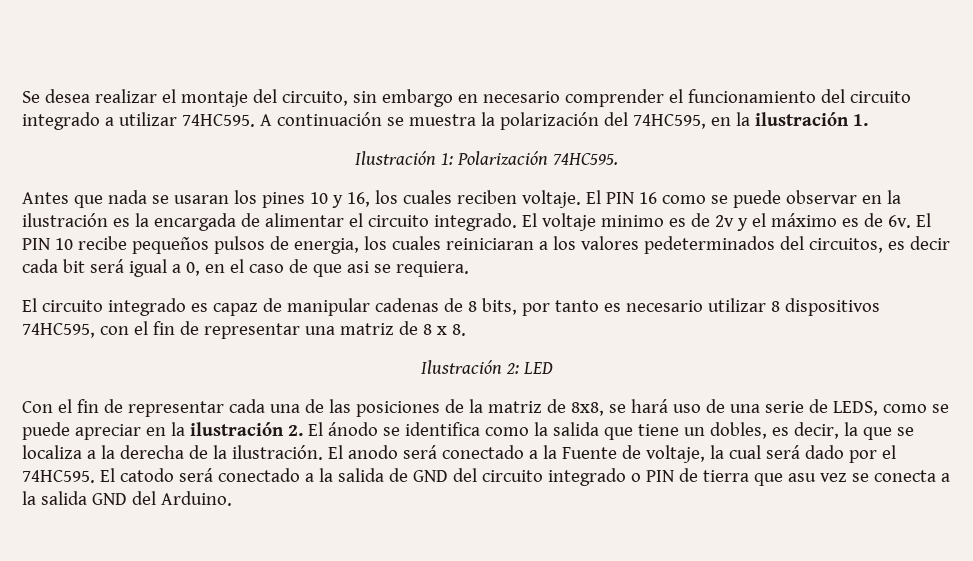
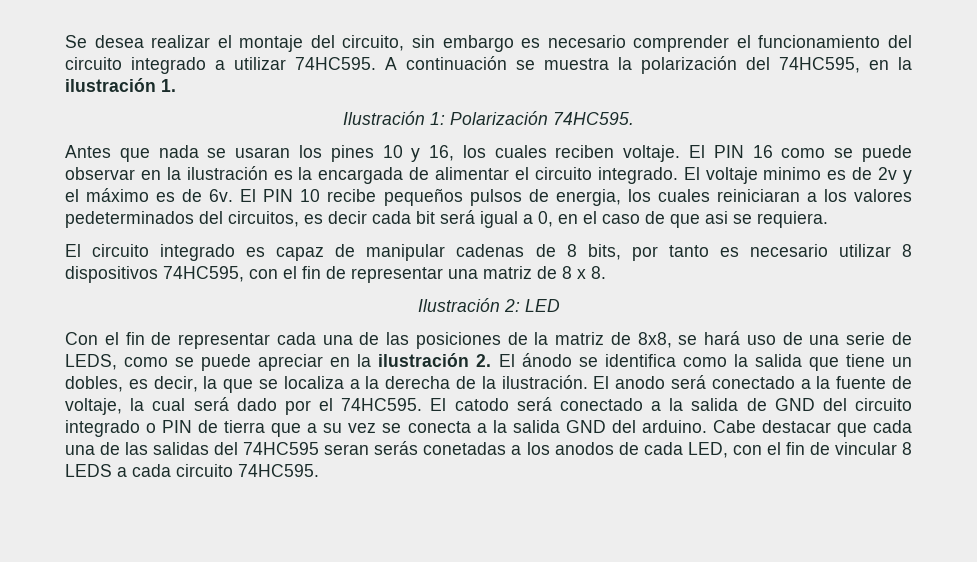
[457,94,478,103] en -> [521,38,541,48] es
[561,447,617,459] Fuente -> [836,376,887,389] fuente
[787,473,816,482] asu -> [307,423,343,433] a su
[160,491,232,506] Arduino. -> [641,420,912,437] [65,441,912,458] [65,464,319,477] arduino. Cabe destacar que cada una de las salidas del 74HC595 seran serás conetadas a los anodos de cada LED, con el fin de vincular 8 LEDS a cada circuito 74HC595.

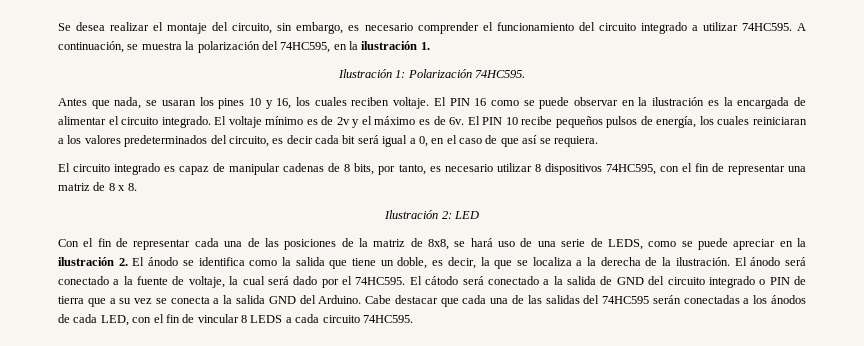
[442,35,514,52] embargo -> [296,22,344,34] embargo,
[406,56,507,70] continuación -> [58,41,124,53] continuación,
[158,145,199,158] nada -> [114,97,142,109] nada,
[763,167,822,180] minimo -> [265,116,304,125] mínimo
[555,189,621,206] energia, -> [656,116,697,128] energía,
[65,211,299,228] pedeterminados del circuitos, -> [124,135,269,147] predeterminados del circuito,
[705,211,728,224] asi -> [522,135,538,144] así
[668,245,709,257] tanto -> [398,164,426,175] tanto,
[65,376,123,392] dobles, -> [397,257,428,269] doble,
[615,376,666,389] anodo -> [750,257,781,266] ánodo
[454,398,509,411] catodo -> [425,276,459,285] cátodo
[641,420,707,433] arduino. -> [318,295,362,304] Arduino.
[324,441,614,455] seran serás conetadas a los anodos -> [652,295,807,304] serán conectadas a los ánodos

